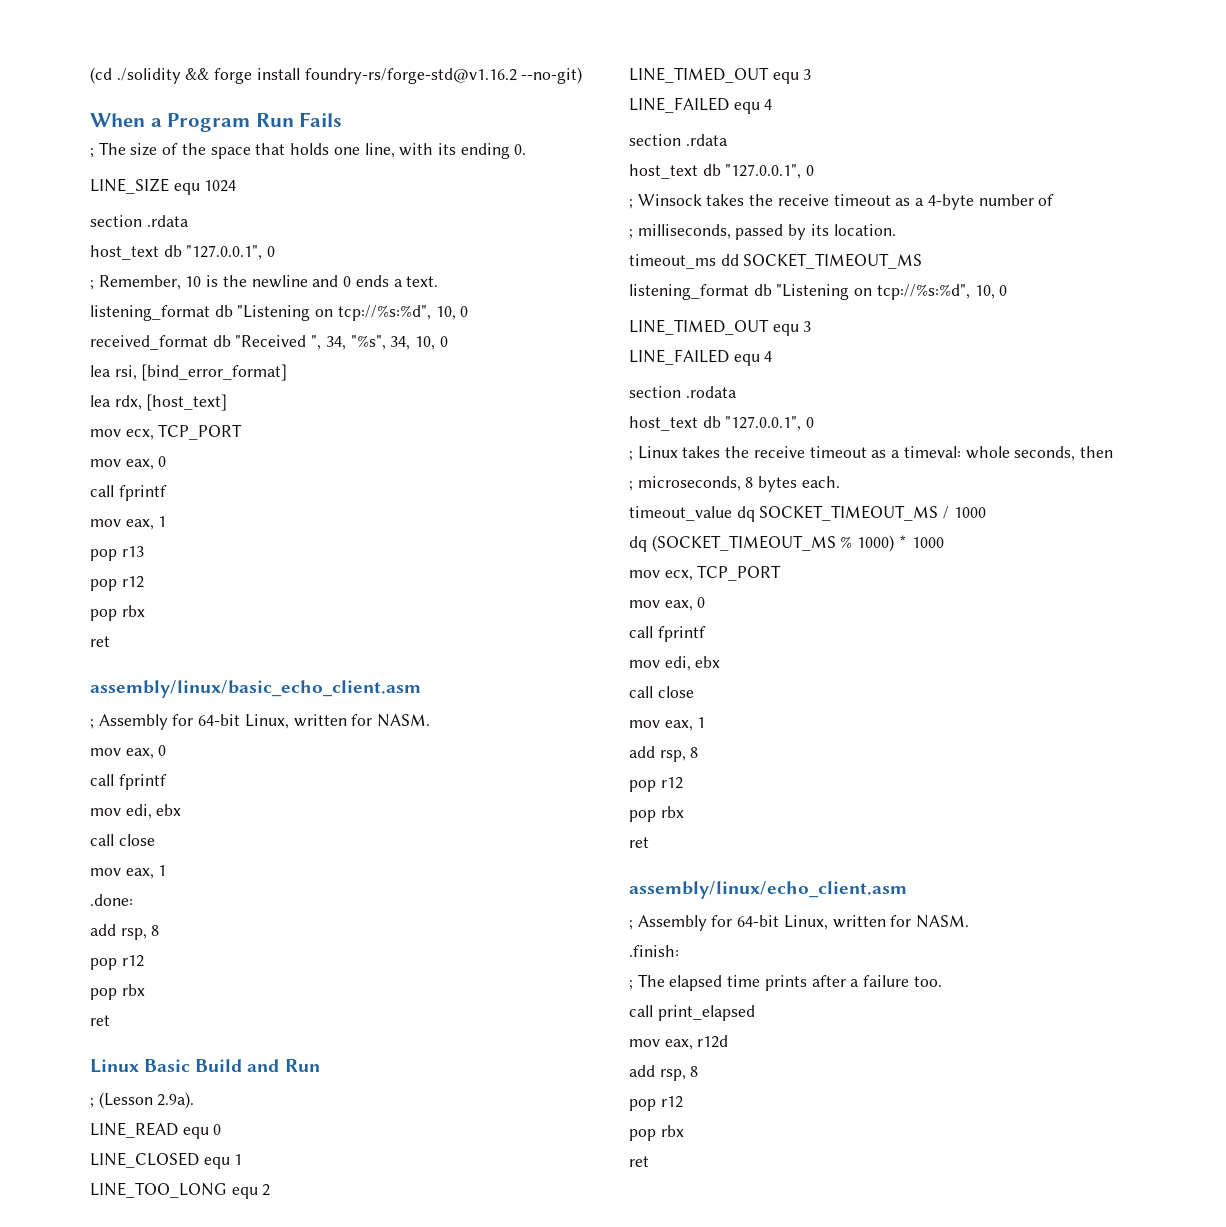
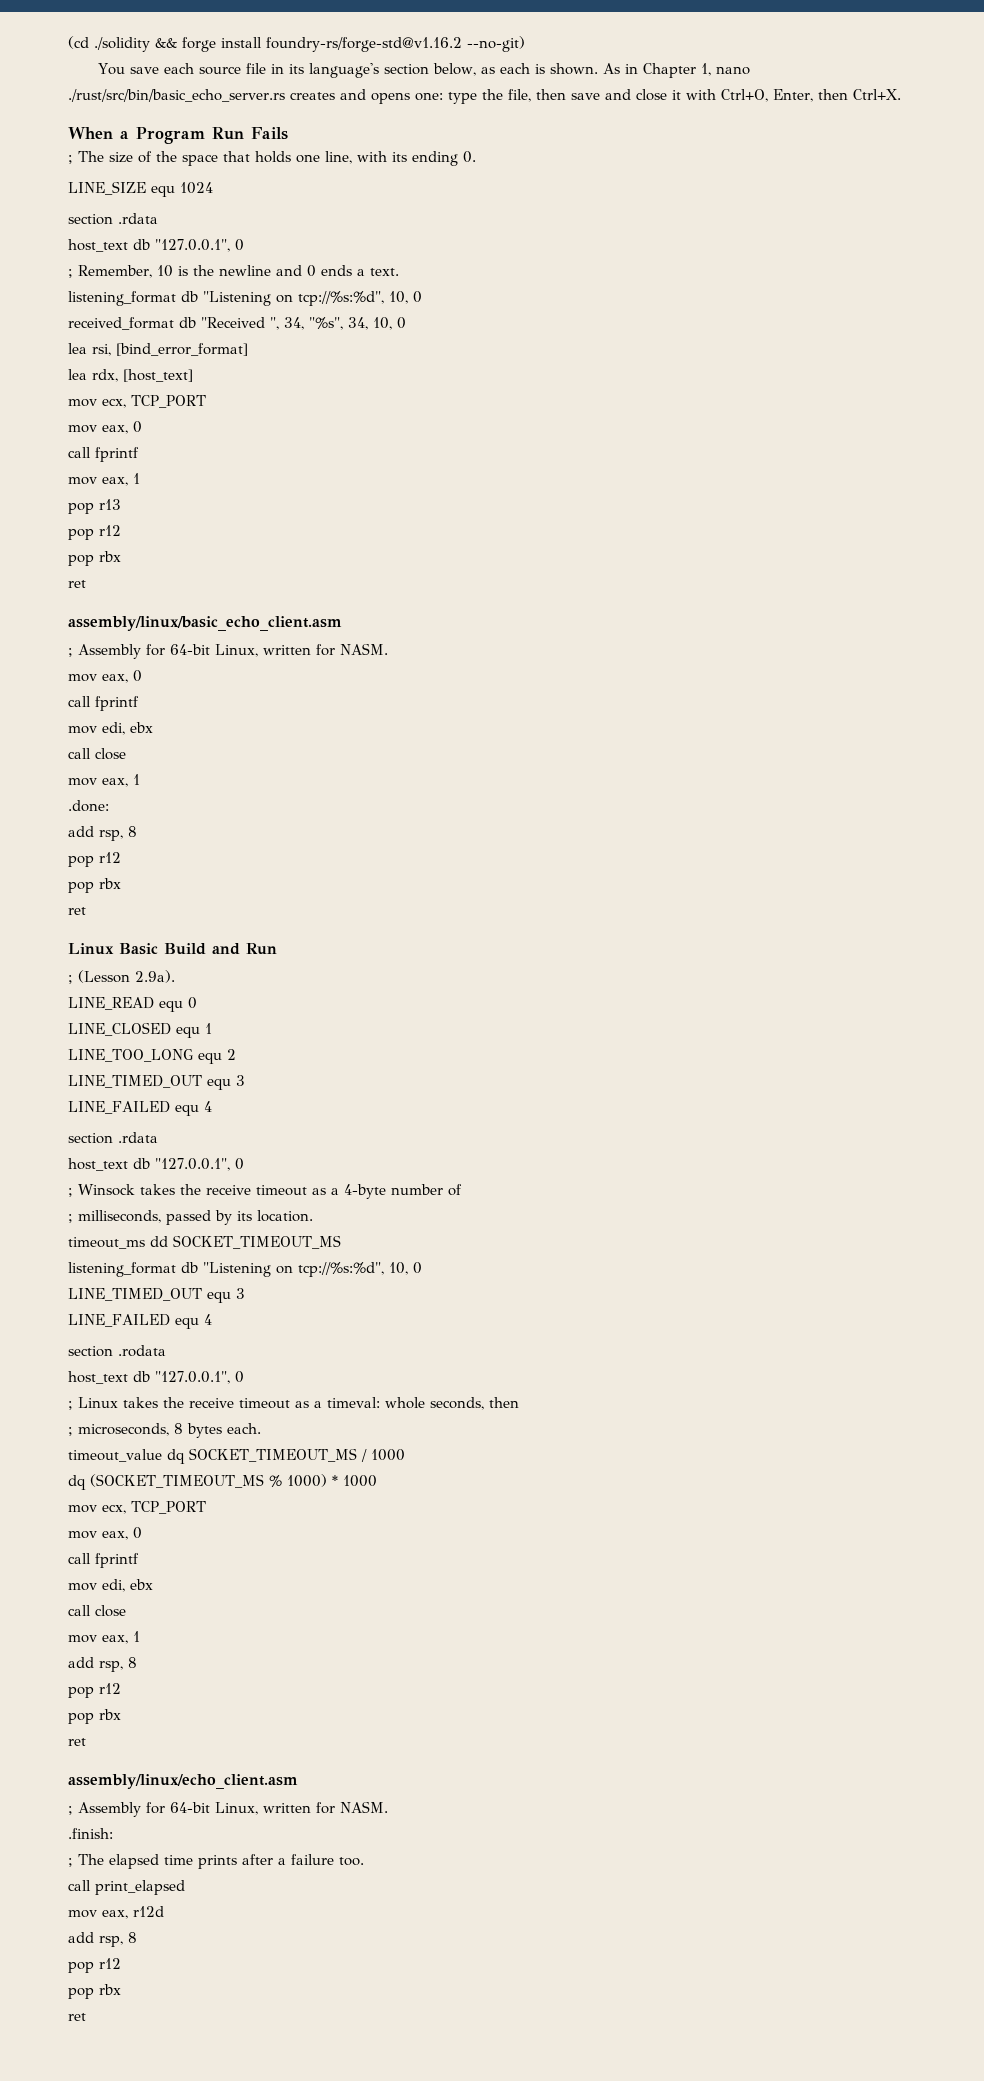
(583, 75) none -> [97,63,750,78] [68,89,901,104] // You save each source file in its language's section below, as each is shown. As in Chapter 1, nano ./rust/src/bin/basic_echo_server.rs creates and opens one: type the file, then save and close it with Ctrl+O, Enter, then Ctrl+X.

